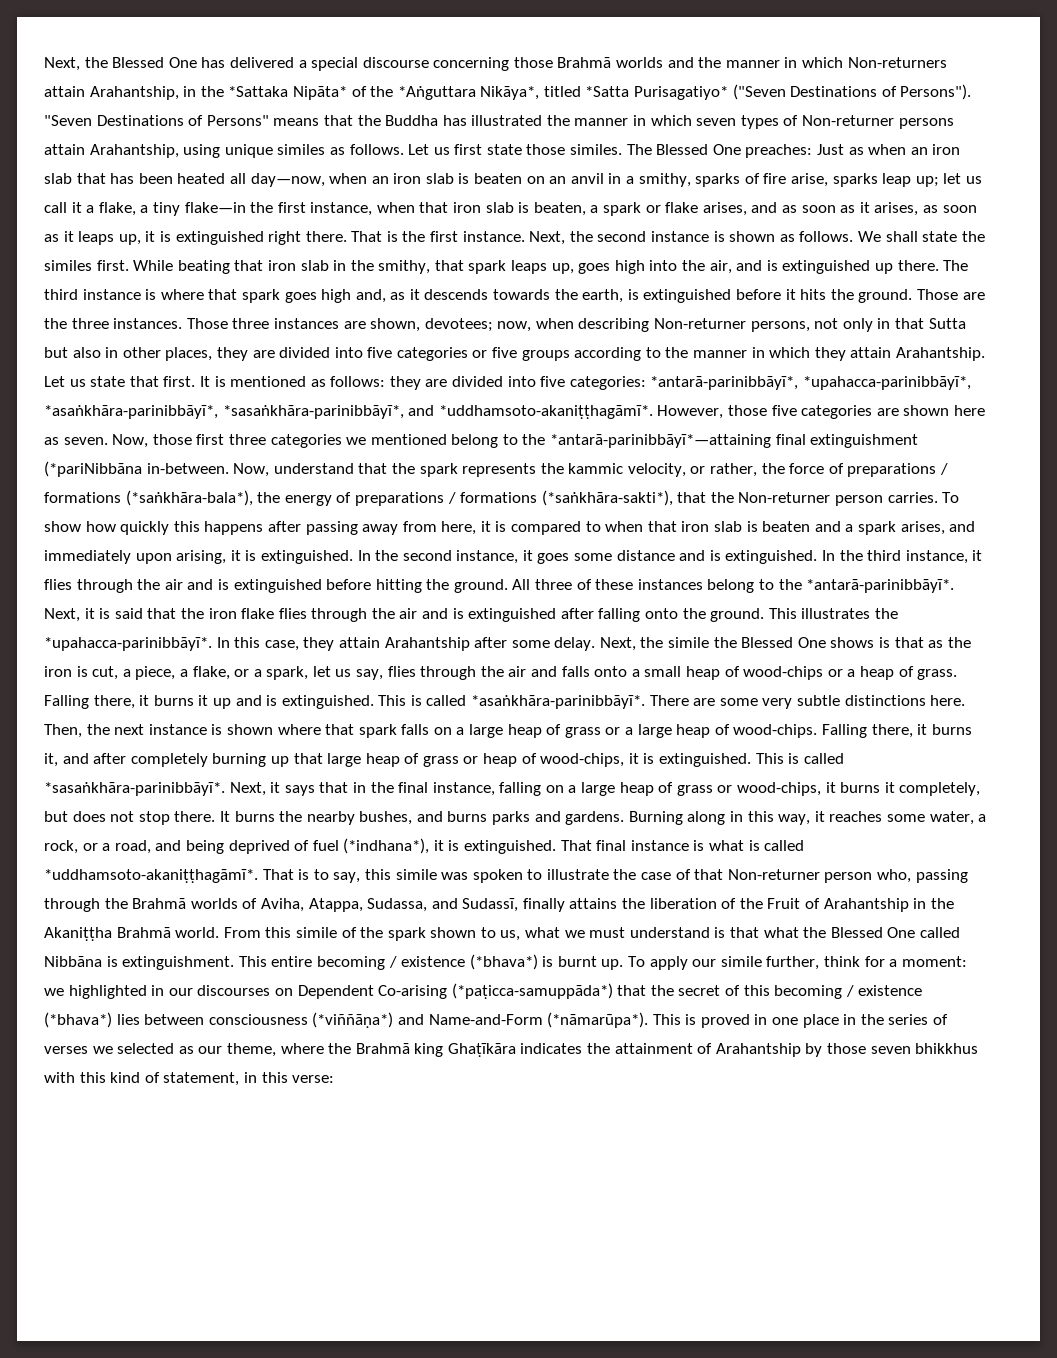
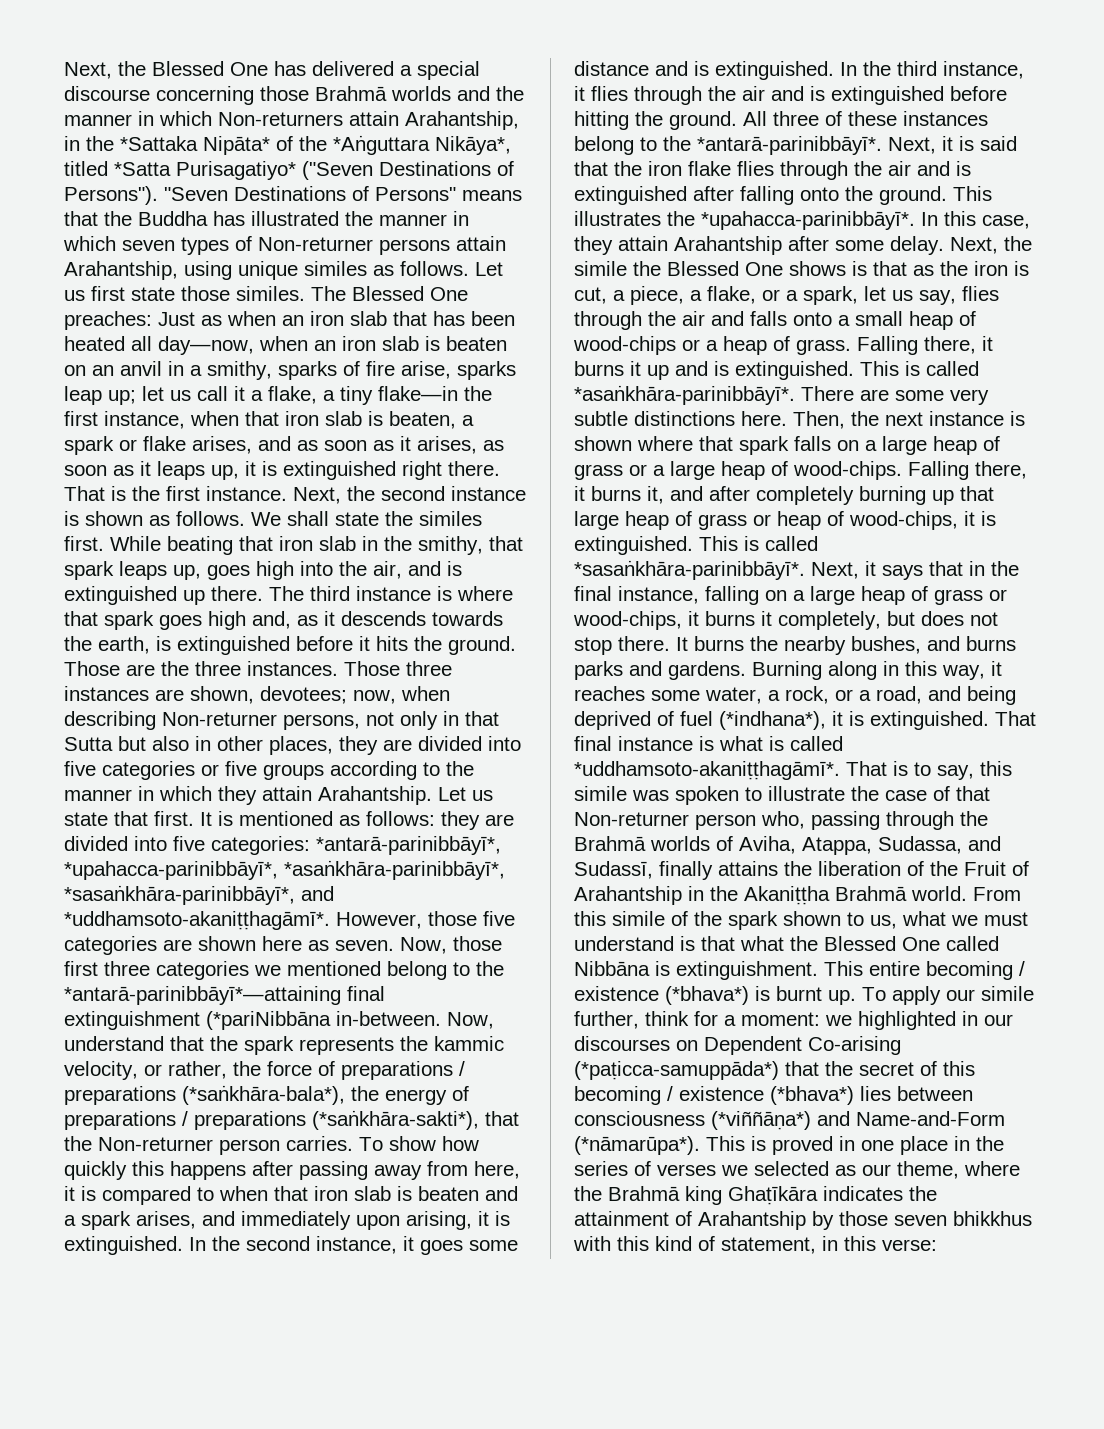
[44,492,121,503] formations -> [64,1086,176,1105] preparations
[460,492,538,503] formations -> [194,1111,306,1130] preparations

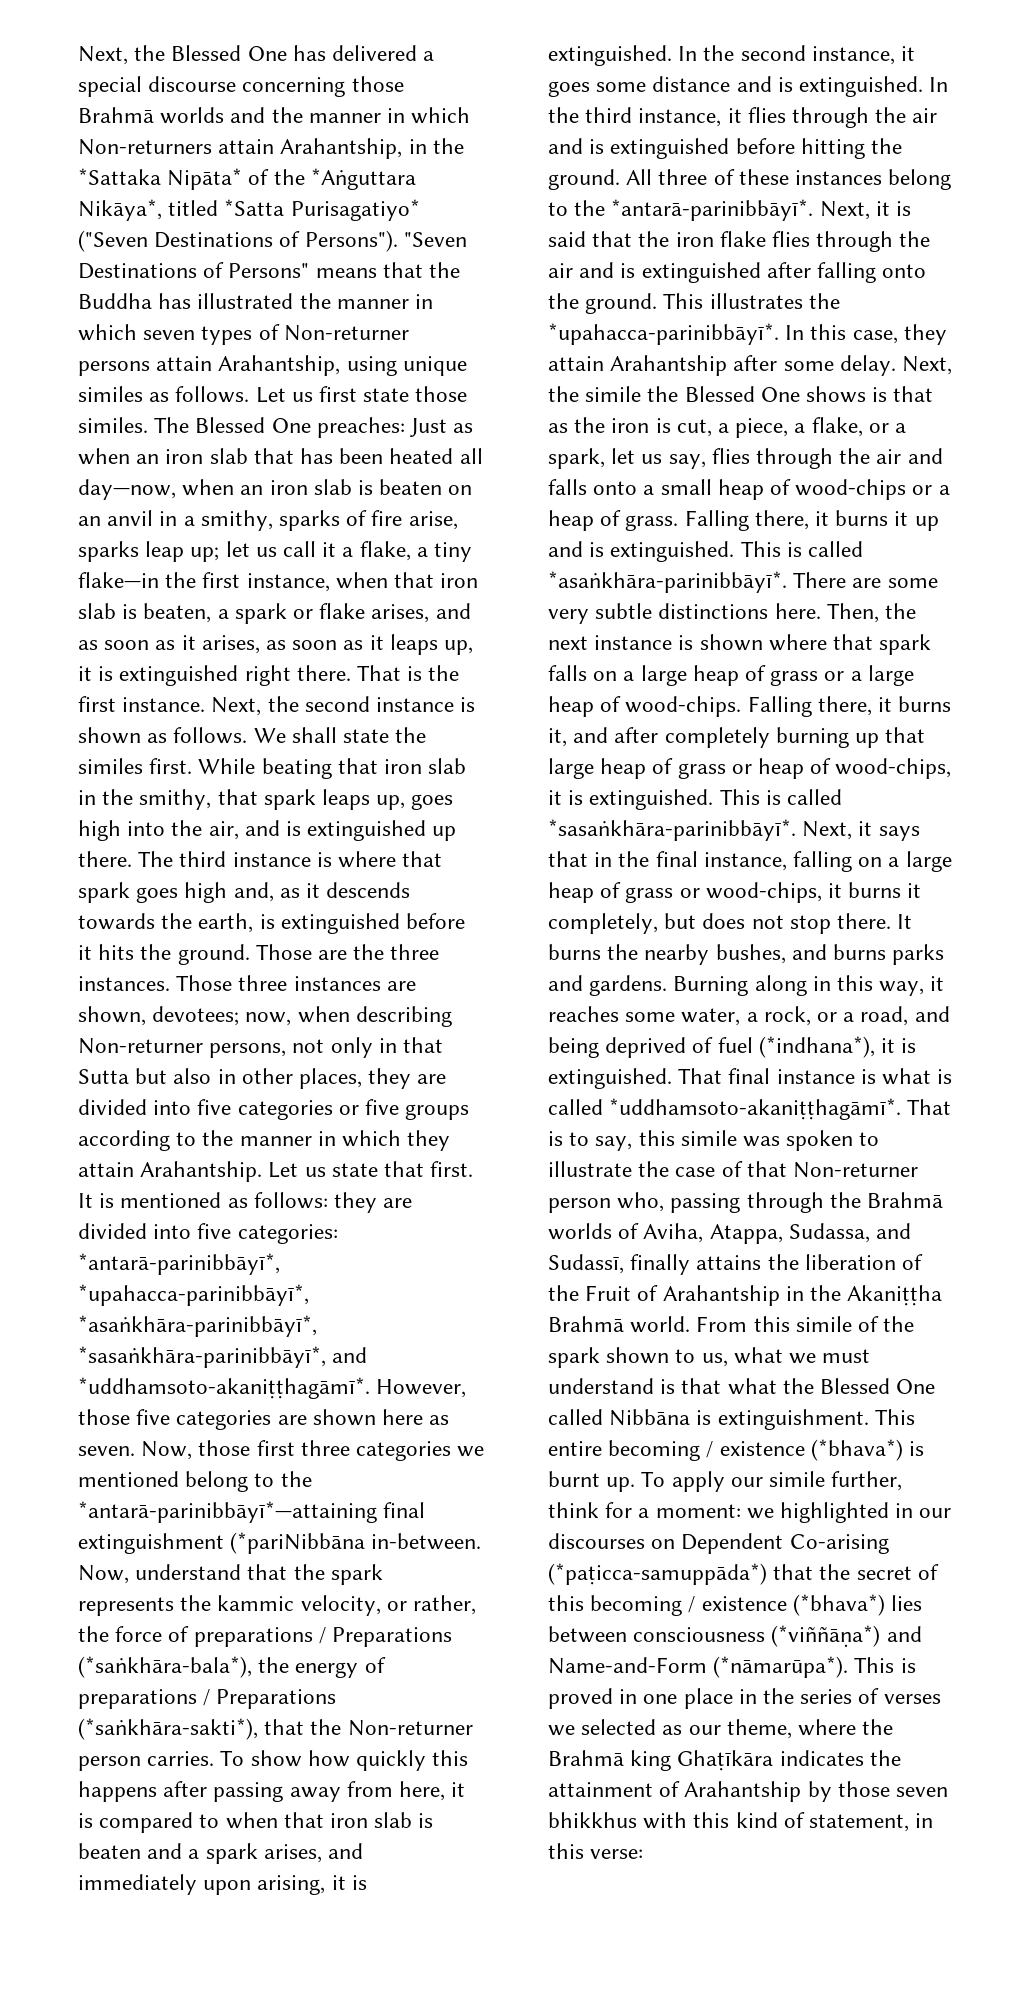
[64,1086,176,1105] preparations -> [332,1627,453,1647] Preparations
[194,1111,306,1130] preparations -> [216,1689,337,1709] Preparations

